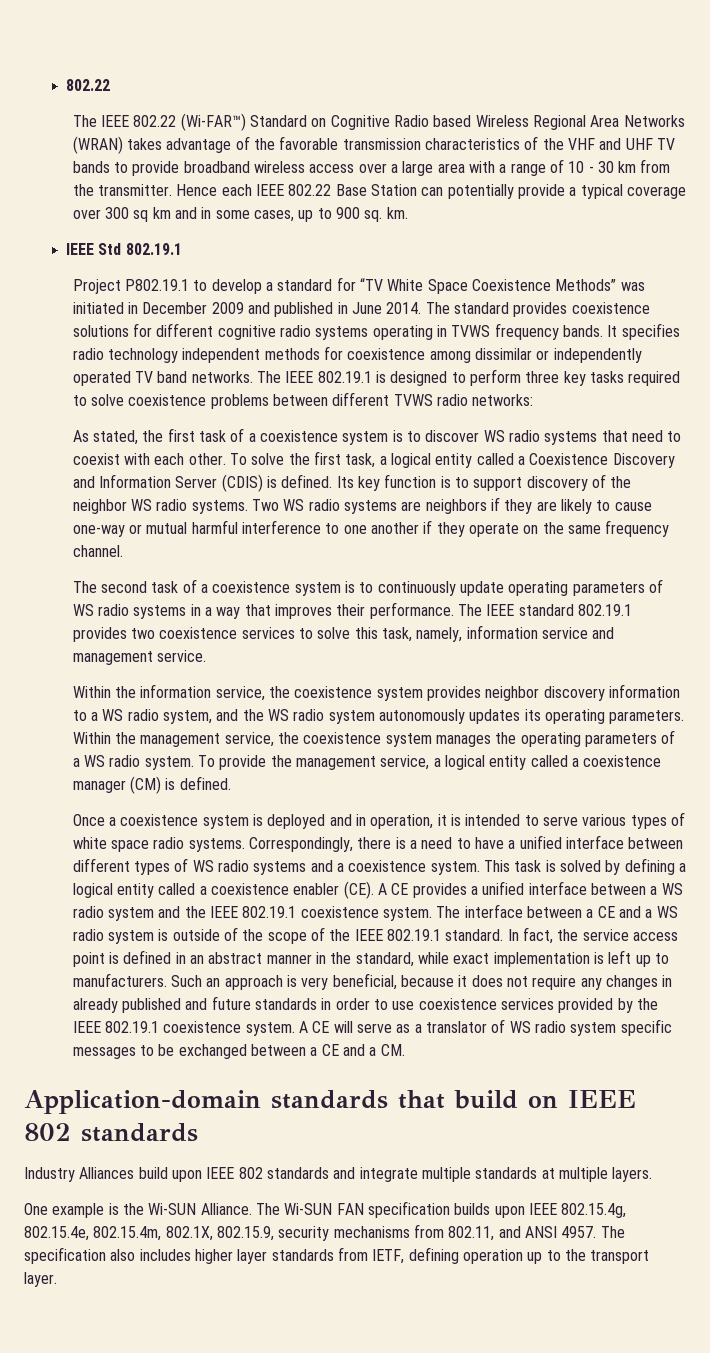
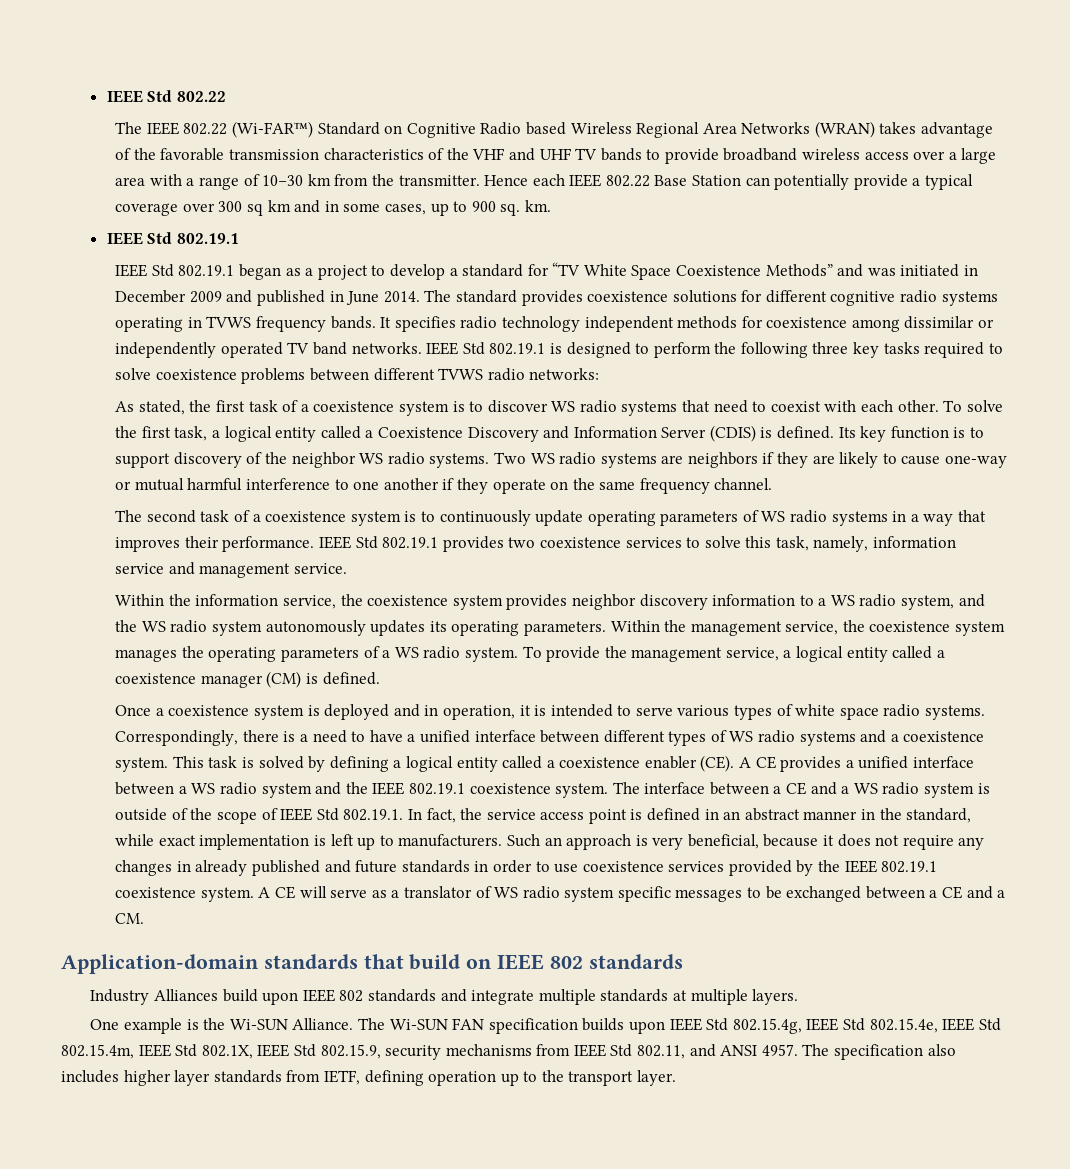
(65, 85) none -> [106,90,173,103] IEEE Std
[568,161,614,173] 10 - 30 -> [262,175,304,186] 10−30
[72,279,190,294] Project P802.19.1 -> [115,264,368,280] IEEE Std 802.19.1 began as a project
(617, 285) none -> [837,264,864,277] and
[256,371,314,383] The IEEE -> [426,342,485,355] IEEE Std
(521, 377) none -> [714,342,808,358] the following
[457,604,574,616] The IEEE standard -> [318,536,378,549] IEEE Std
[329,929,504,941] the IEEE 802.19.1 standard. -> [280,808,404,821] IEEE Std 802.19.1.
[561,1203,627,1218] [24,1226,213,1241] 802.15.4g, 802.15.4e, 802.15.4m, 802.1X, -> [706,1018,1001,1034] [61,1044,316,1059] Std 802.15.4g, IEEE Std 802.15.4e, IEEE Std 802.15.4m, IEEE Std 802.1X, IEEE Std
(444, 1231) none -> [573,1044,633,1057] IEEE Std

